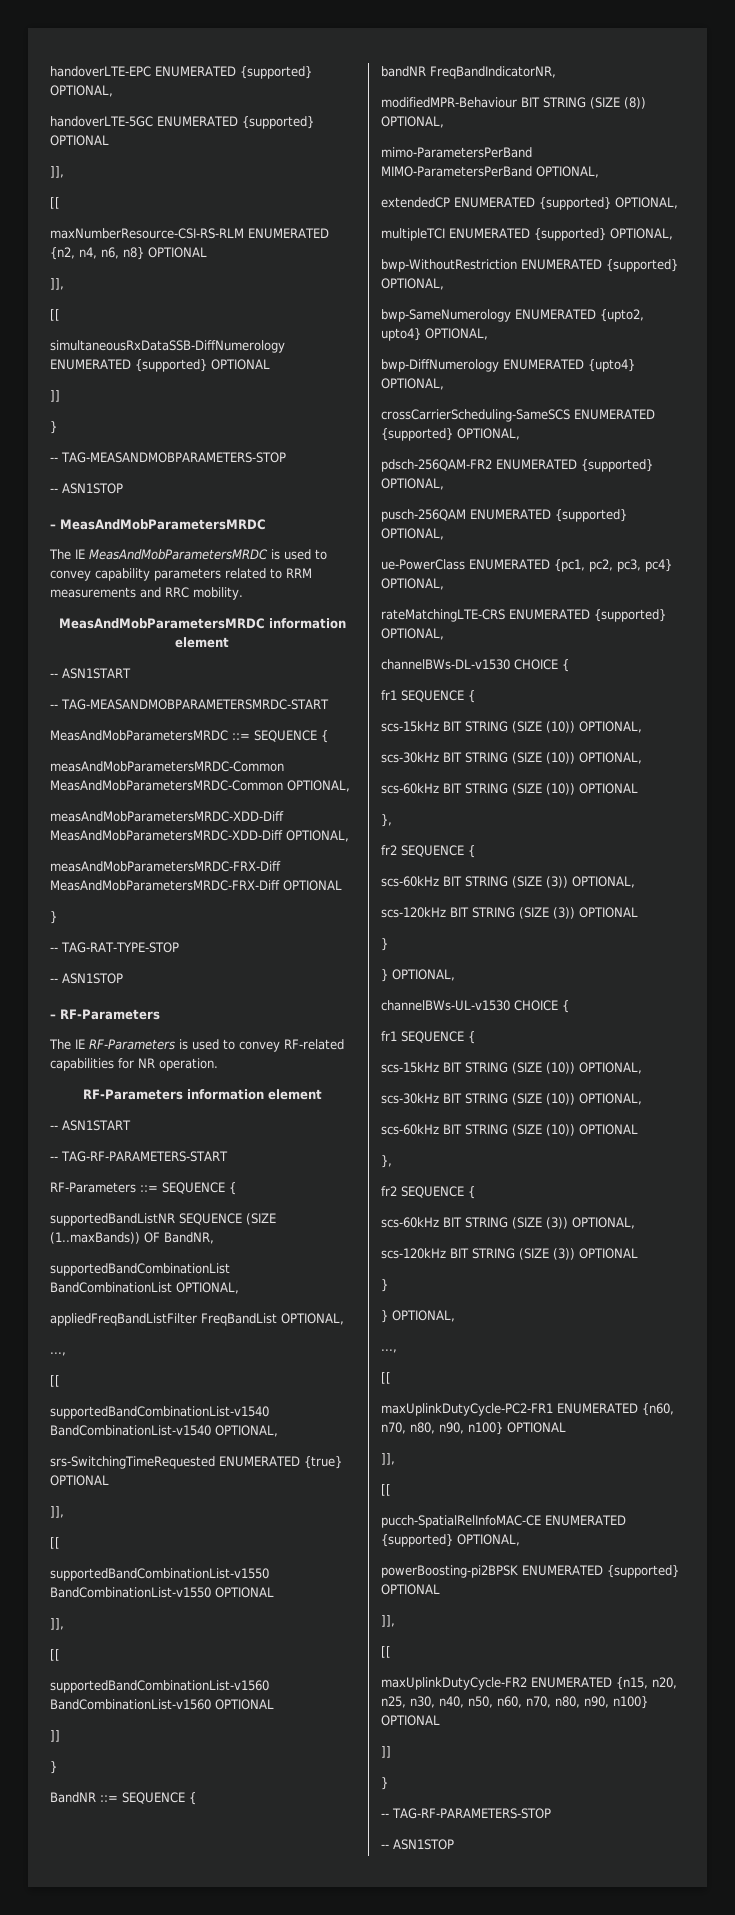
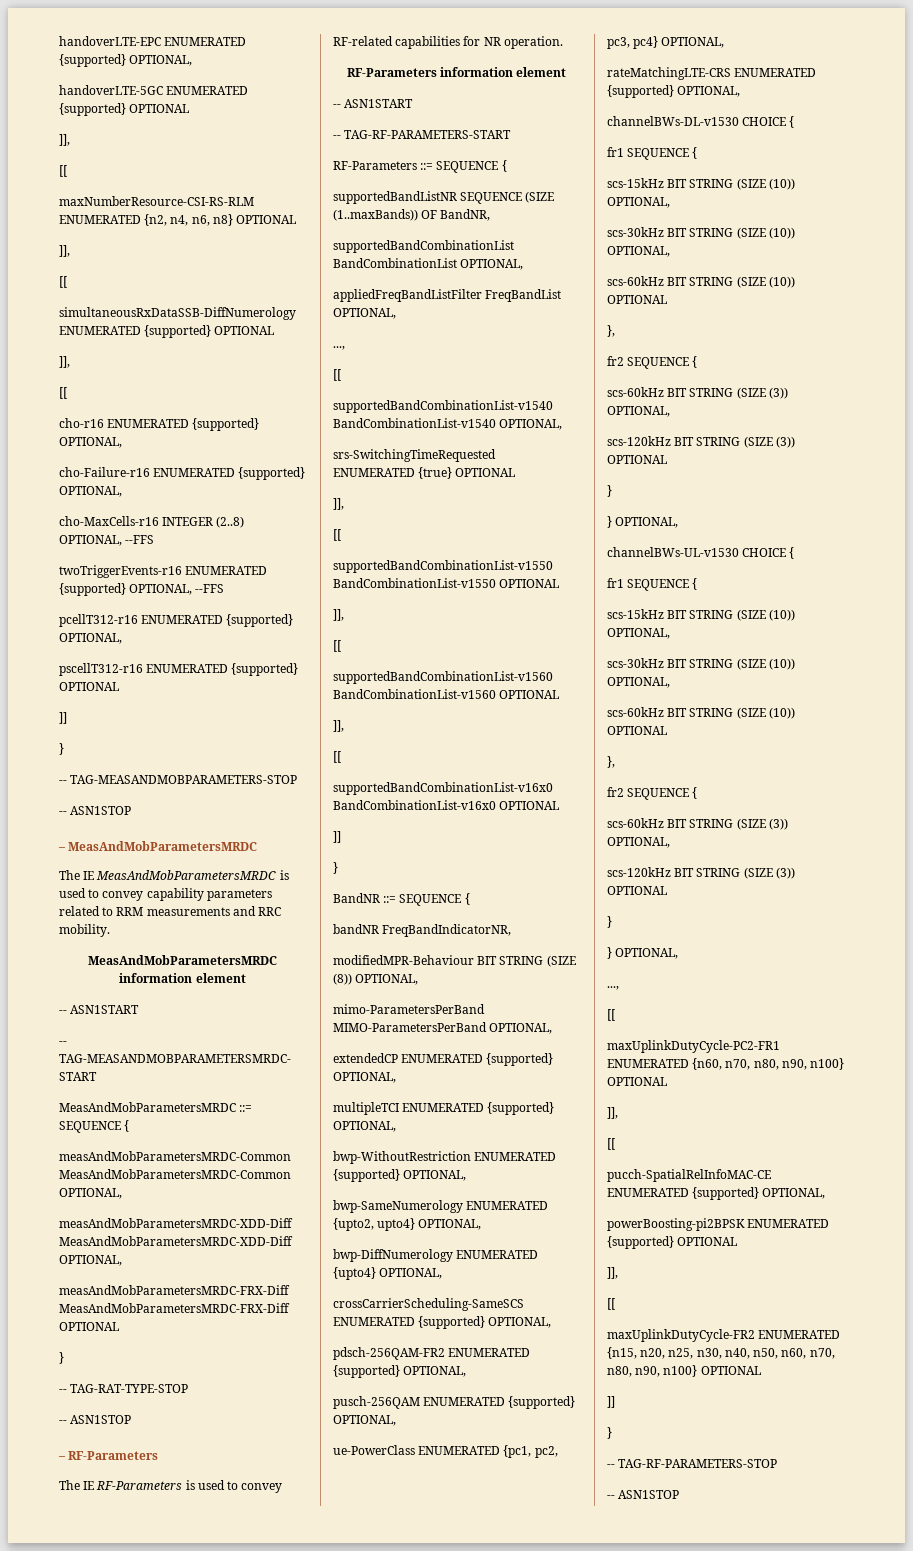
(270, 364) none -> [59,356,70,368] [59,387,67,399] [59,418,260,431] [59,437,122,448] [59,467,306,480] [59,486,122,497] [59,516,245,528] [59,535,155,546] [59,565,268,578] [59,583,225,596] [59,614,294,627] [59,633,122,644] [59,663,299,676] [59,682,119,691] // ]], // [[ // cho-r16 ENUMERATED {supported} OPTIONAL, // cho-Failure-r16 ENUMERATED {supported} OPTIONAL, // cho-MaxCells-r16 INTEGER (2..8) OPTIONAL, --FFS // twoTriggerEvents-r16 ENUMERATED {supported} OPTIONAL, --FFS // pcellT312-r16 ENUMERATED {supported} OPTIONAL, // pscellT312-r16 ENUMERATED {supported} OPTIONAL
(274, 1704) none -> [333,720,344,732] [333,751,341,763] [333,782,553,795] [333,800,560,810] // ]], // [[ // supportedBandCombinationList-v16x0 BandCombinationList-v16x0 OPTIONAL

